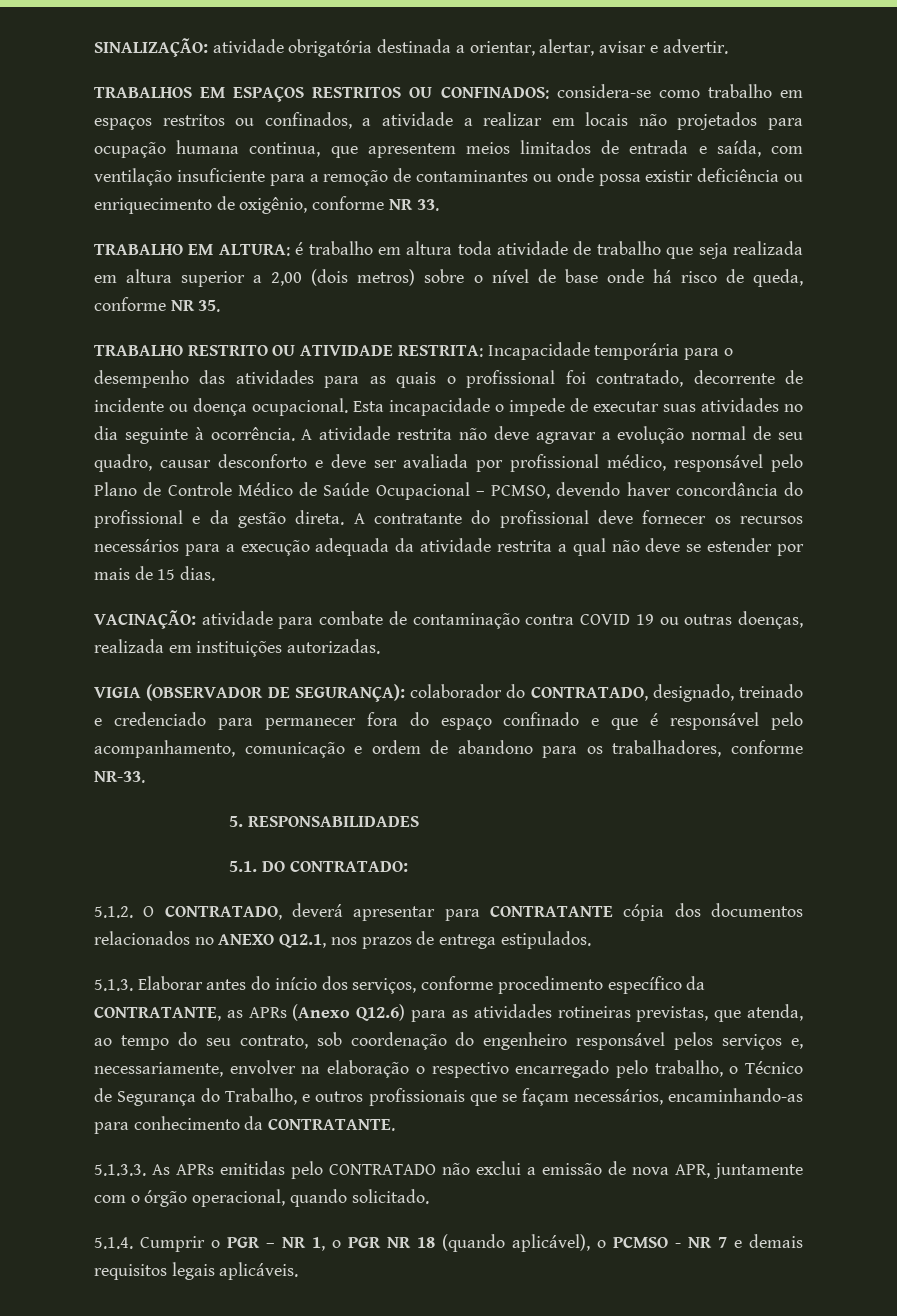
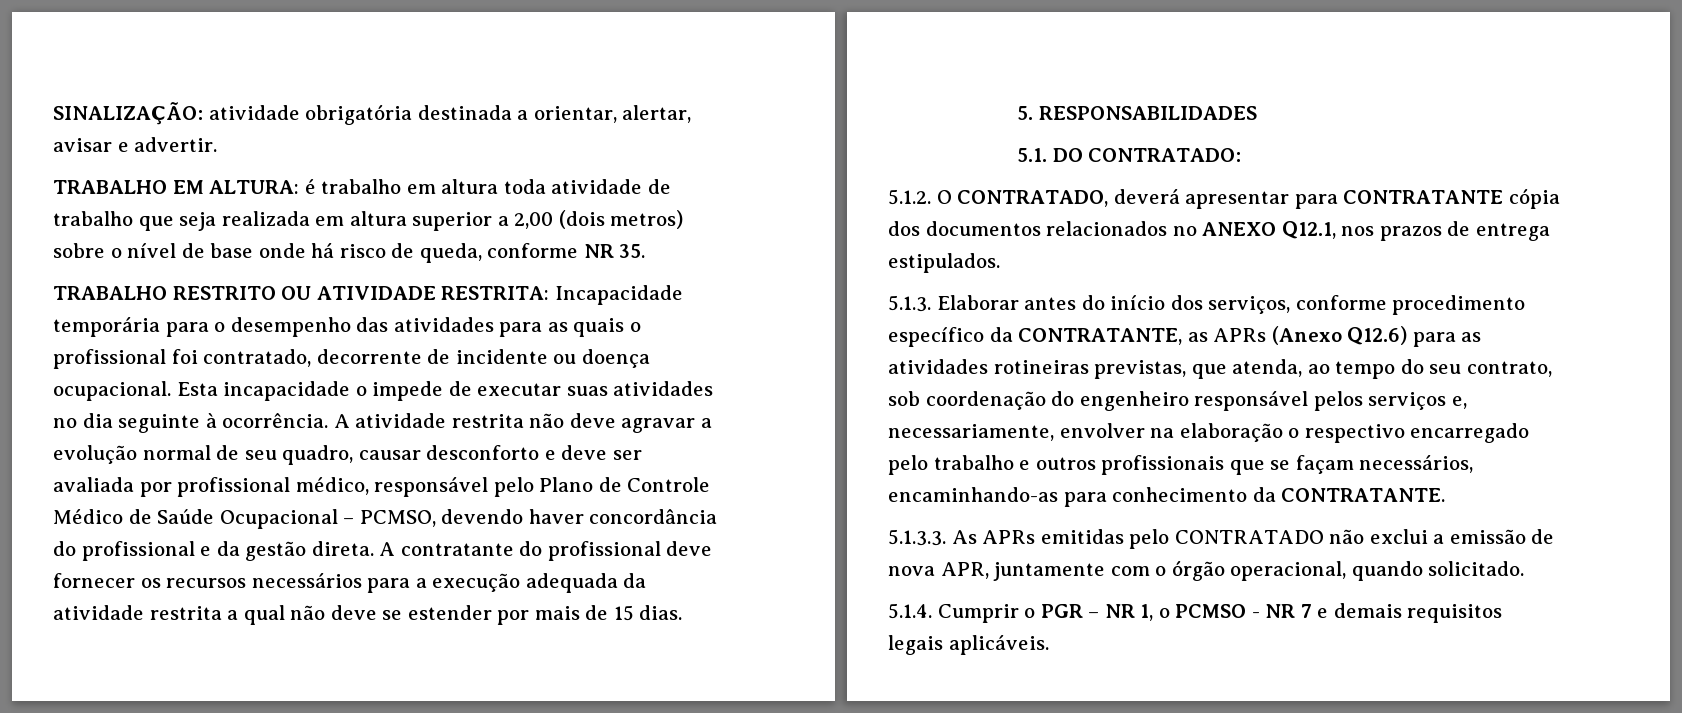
[94,84,803,102] [94,112,803,130] [94,140,803,158] [94,168,804,186] [94,196,439,214] // TRABALHOS EM ESPAÇOS RESTRITOS OU CONFINADOS: considera-se como trabalho em espaços restritos ou confinados, a atividade a realizar em locais não projetados para ocupação humana continua, que apresentem meios limitados de entrada e saída, com ventilação insuficiente para a remoção de contaminantes ou onde possa existir deficiência ou enriquecimento de oxigênio, conforme NR 33. -> (218, 144) none
[94,610,804,629] [94,639,381,657] [94,684,803,702] [94,712,803,730] [94,740,803,758] [94,771,145,783] // VACINAÇÃO: atividade para combate de contaminação contra COVID 19 ou outras doenças, realizada em instituições autorizadas. // VIGIA (OBSERVADOR DE SEGURANÇA): colaborador do CONTRATADO, designado, treinado e credenciado para permanecer fora do espaço confinado e que é responsável pelo acompanhamento, comunicação e ordem de abandono para os trabalhadores, conforme NR-33. -> (683, 612) none
[654,1060,804,1077] [94,1088,298,1106] trabalho, o Técnico de Segurança do Trabalho, -> [933,455,1014,470] trabalho
[348,1234,606,1252] PGR NR 18 (quando aplicável), o -> (1170, 613) none

